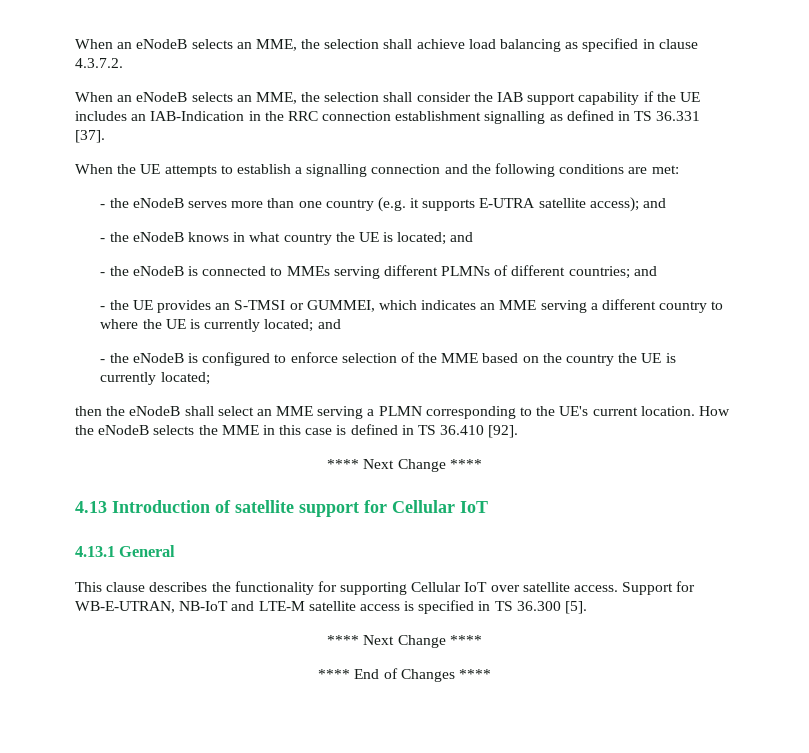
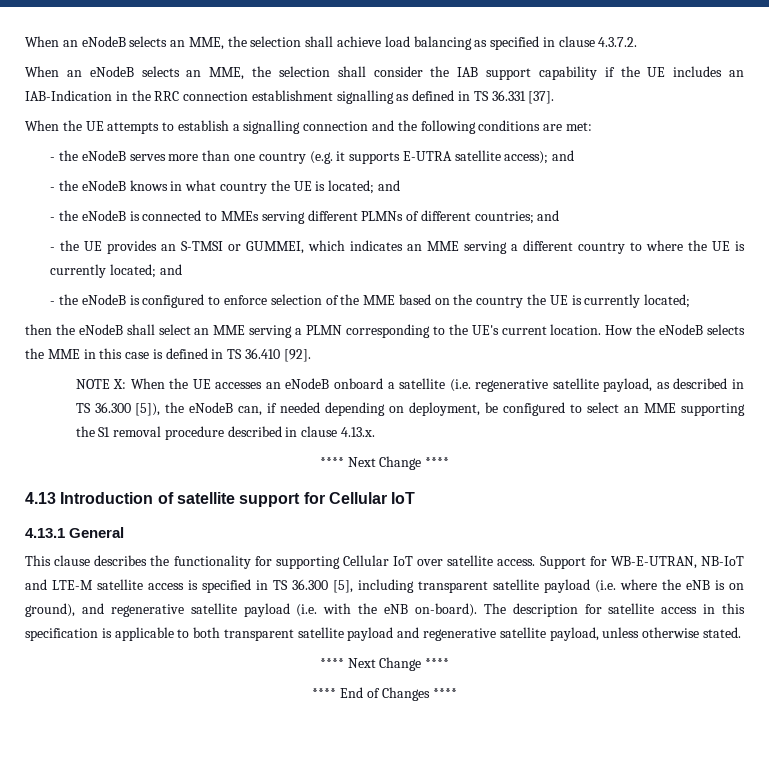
(519, 431) none -> [75,378,744,392] [75,402,746,416] [75,426,375,440] // NOTE X: When the UE accesses an eNodeB onboard a satellite (i.e. regenerative satellite payload, as described in TS 36.300 [5]), the eNodeB can, if needed depending on deployment, be configured to select an MME supporting the S1 removal procedure described in clause 4.13.x.
[565,601,588,614] [5]. -> [333,579,744,593] [25,603,745,617] [25,627,741,641] [5], including transparent satellite payload (i.e. where the eNB is on ground), and regenerative satellite payload (i.e. with the eNB on-board). The description for satellite access in this specification is applicable to both transparent satellite payload and regenerative satellite payload, unless otherwise stated.

